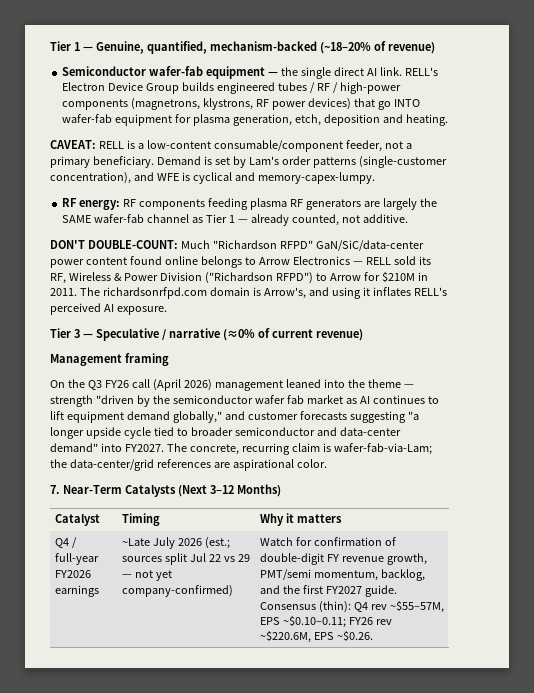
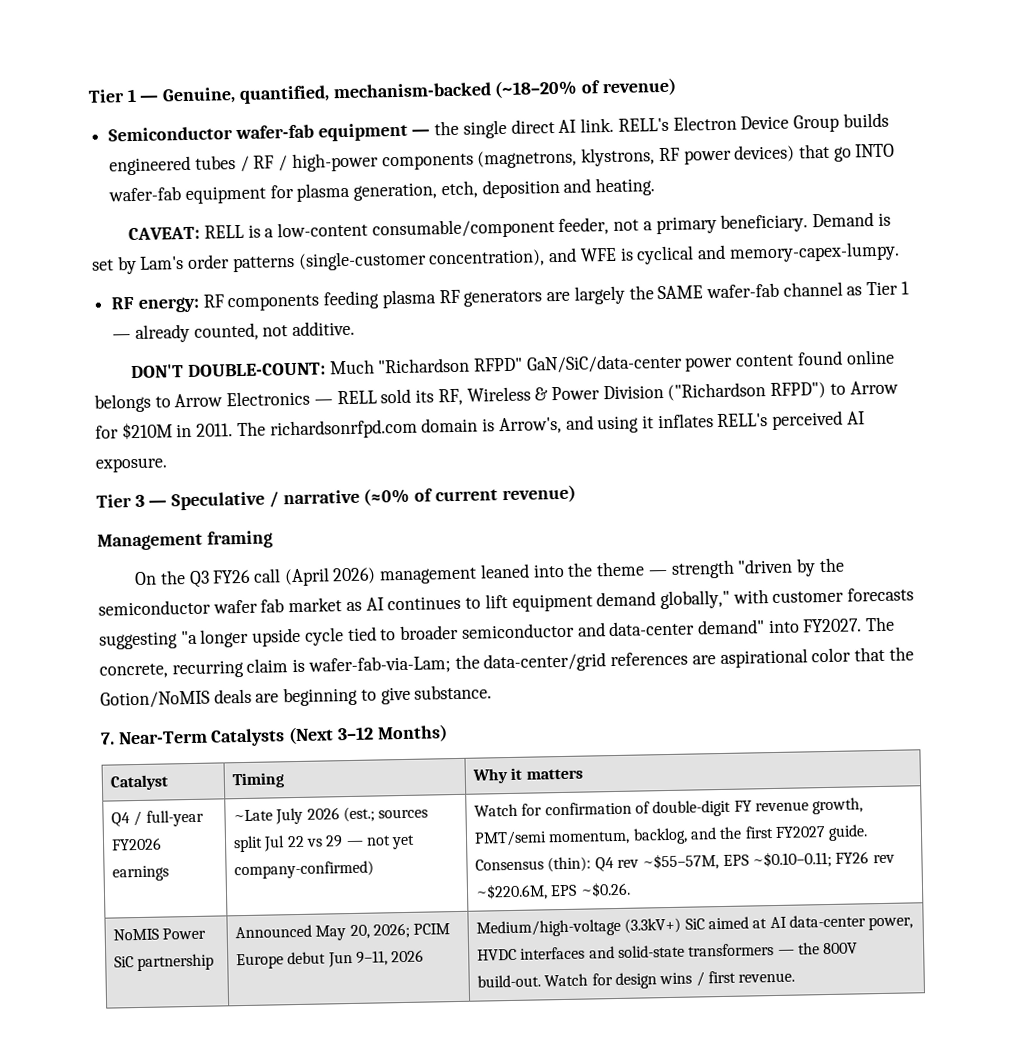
[224,411,245,420] and -> [732,589,769,604] with
[296,459,327,468] color. -> [811,646,914,663] [100,684,493,709] color that the Gotion/NoMIS deals are beginning to give substance.
(373, 636) none -> [113,927,207,941] [114,953,215,972] [235,922,451,941] [236,949,425,970] [476,914,914,938] [477,942,859,961] [477,970,796,990] // NoMIS Power SiC partnership | Announced May 20, 2026; PCIM Europe debut Jun 9–11, 2026 | Medium/high-voltage (3.3kV+) SiC aimed at AI data-center power, HVDC interfaces and solid-state transformers — the 800V build-out. Watch for design wins / first revenue.

